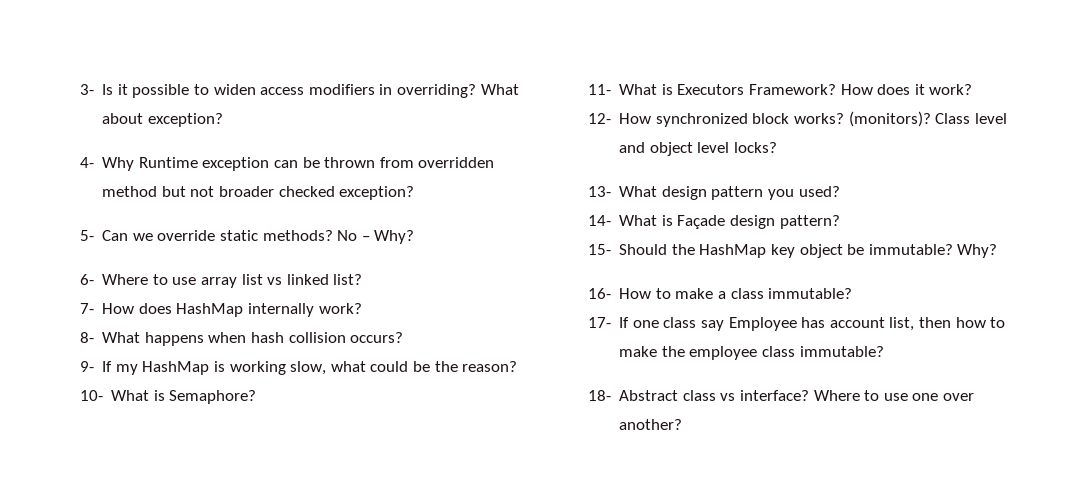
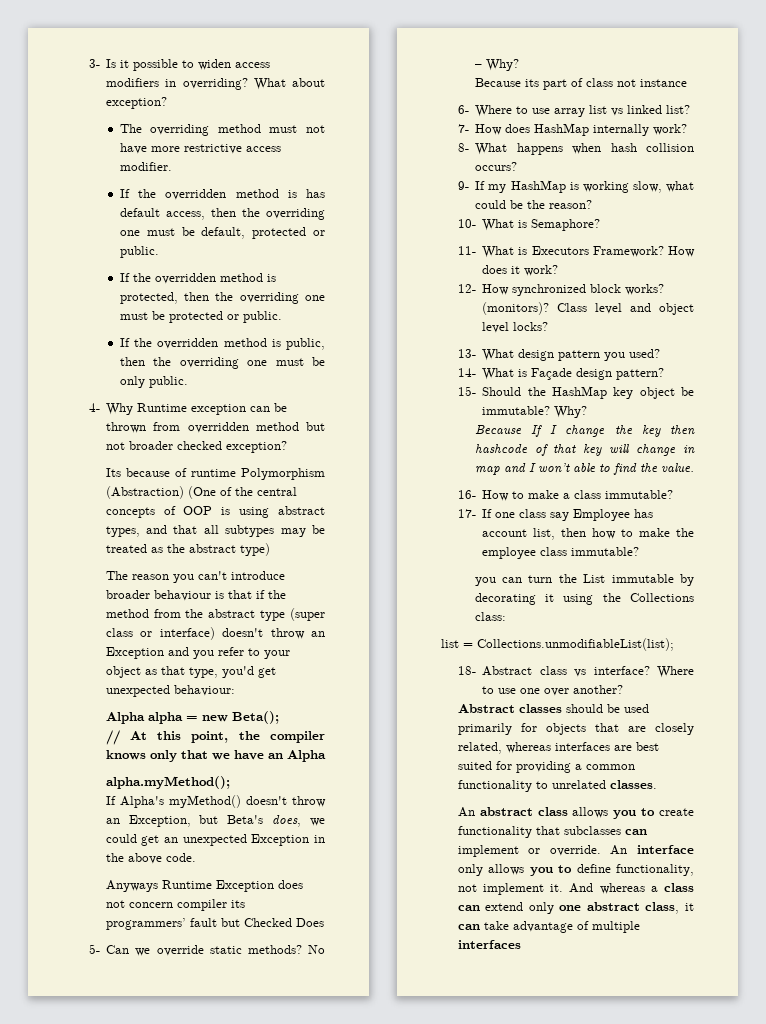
(223, 120) none -> [119,124,325,136] [119,143,281,154] [119,162,172,171] [119,189,325,200] [119,208,325,220] [119,227,325,239] [119,246,159,258] [119,273,276,284] [119,292,325,304] [119,311,282,323] [119,338,325,350] [119,357,325,369] [119,376,188,388] // The overriding method must not have more restrictive access modifier. // If the overridden method is has default access, then the overriding one must be default, protected or public. // If the overridden method is protected, then the overriding one must be protected or public. // If the overridden method is public, then the overriding one must be only public.
(415, 193) none -> [105,468,325,480] [105,486,297,499] [105,506,325,518] [105,525,325,537] [105,543,270,556] [105,571,285,583] [105,590,286,601] [105,608,325,621] [105,627,325,640] [105,647,290,659] [105,666,276,678] [105,685,235,697] [105,711,279,724] [105,730,325,745] [105,750,326,762] [105,776,230,789] [105,795,327,808] [105,815,326,827] [105,834,325,846] [105,853,196,864] [105,880,303,892] [105,899,245,911] [105,918,324,930] // Its because of runtime Polymorphism (Abstraction) (One of the central concepts of OOP is using abstract types, and that all subtypes may be treated as the abstract type) // The reason you can't introduce broader behaviour is that if the method from the abstract type (super class or interface) doesn't throw an Exception and you refer to your object as that type, you'd get unexpected behaviour: // Alpha alpha = new Beta(); // // At this point, the compiler knows only that we have an Alpha // alpha.myMethod(); // If Alpha's myMethod() doesn't throw an Exception, but Beta's does, we could get an unexpected Exception in the above code. // Anyways Runtime Exception does not concern compiler its programmers’ fault but Checked Does
(415, 237) none -> [474,78,687,90] // Because its part of class not instance
(998, 251) none -> [474,425,695,437] [474,444,695,456] [474,463,694,475] // Because If I change the key then hashcode of that key will change in map and I won’t able to find the value.
(884, 351) none -> [474,574,694,586] [474,593,694,605] [474,612,506,621] [441,638,674,651] // you can turn the List immutable by decorating it using the Collections class: // list = Collections.unmodifiableList(list);
(683, 424) none -> [457,704,649,713] [457,723,694,735] [457,742,659,754] [457,761,635,773] [457,780,657,792] [457,807,694,819] [457,826,647,838] [457,845,694,857] [457,864,694,876] [457,883,694,895] [457,902,694,914] [457,921,640,933] [457,940,521,949] // Abstract classes should be used primarily for objects that are closely related, whereas interfaces are best suited for providing a common functionality to unrelated classes. // An abstract class allows you to create functionality that subclasses can implement or override. An interface only allows you to define functionality, not implement it. And whereas a class can extend only one abstract class, it can take advantage of multiple interfaces

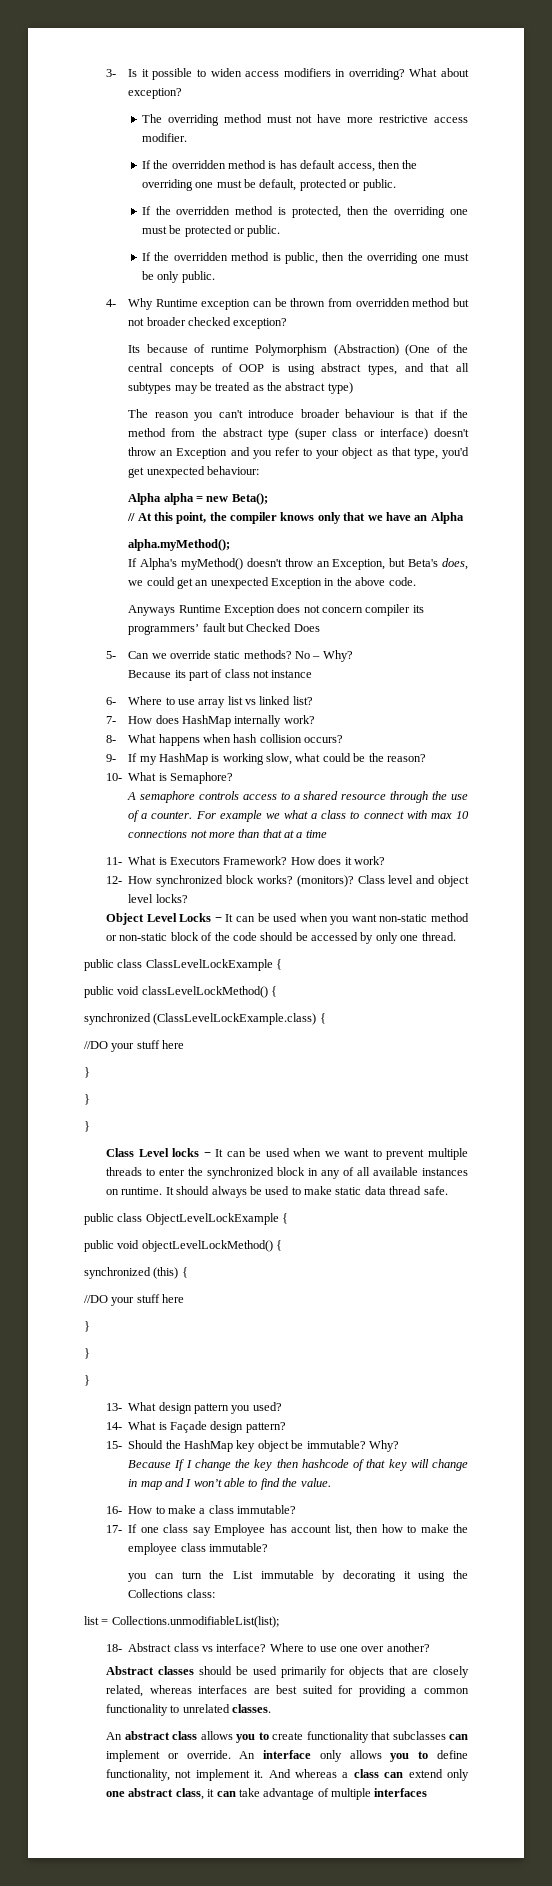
(601, 225) none -> [127,791,469,803] [128,810,469,822] [128,829,327,838] // A semaphore controls access to a shared resource through the use of a counter. For example we what a class to connect with max 10 connections not more than that at a time
(549, 326) none -> [106,913,469,925] [106,932,456,944] [84,959,283,971] [84,986,278,998] [84,1013,326,1025] [84,1040,185,1052] [84,1067,90,1078] [84,1094,90,1105] [84,1121,90,1132] [106,1148,469,1160] [106,1167,469,1179] [106,1186,448,1198] [84,1213,289,1225] [84,1240,283,1252] [84,1267,188,1279] [84,1294,185,1306] [84,1321,90,1332] [84,1348,90,1359] [84,1375,90,1386] // Object Level Locks − It can be used when you want non-static method or non-static block of the code should be accessed by only one thread. // public class ClassLevelLockExample { // public void classLevelLockMethod() { // synchronized (ClassLevelLockExample.class) { // //DO your stuff here // } // } // } // Class Level locks − It can be used when we want to prevent multiple threads to enter the synchronized block in any of all available instances on runtime. It should always be used to make static data thread safe. // public class ObjectLevelLockExample { // public void objectLevelLockMethod() { // synchronized (this) { // //DO your stuff here // } // } // }

